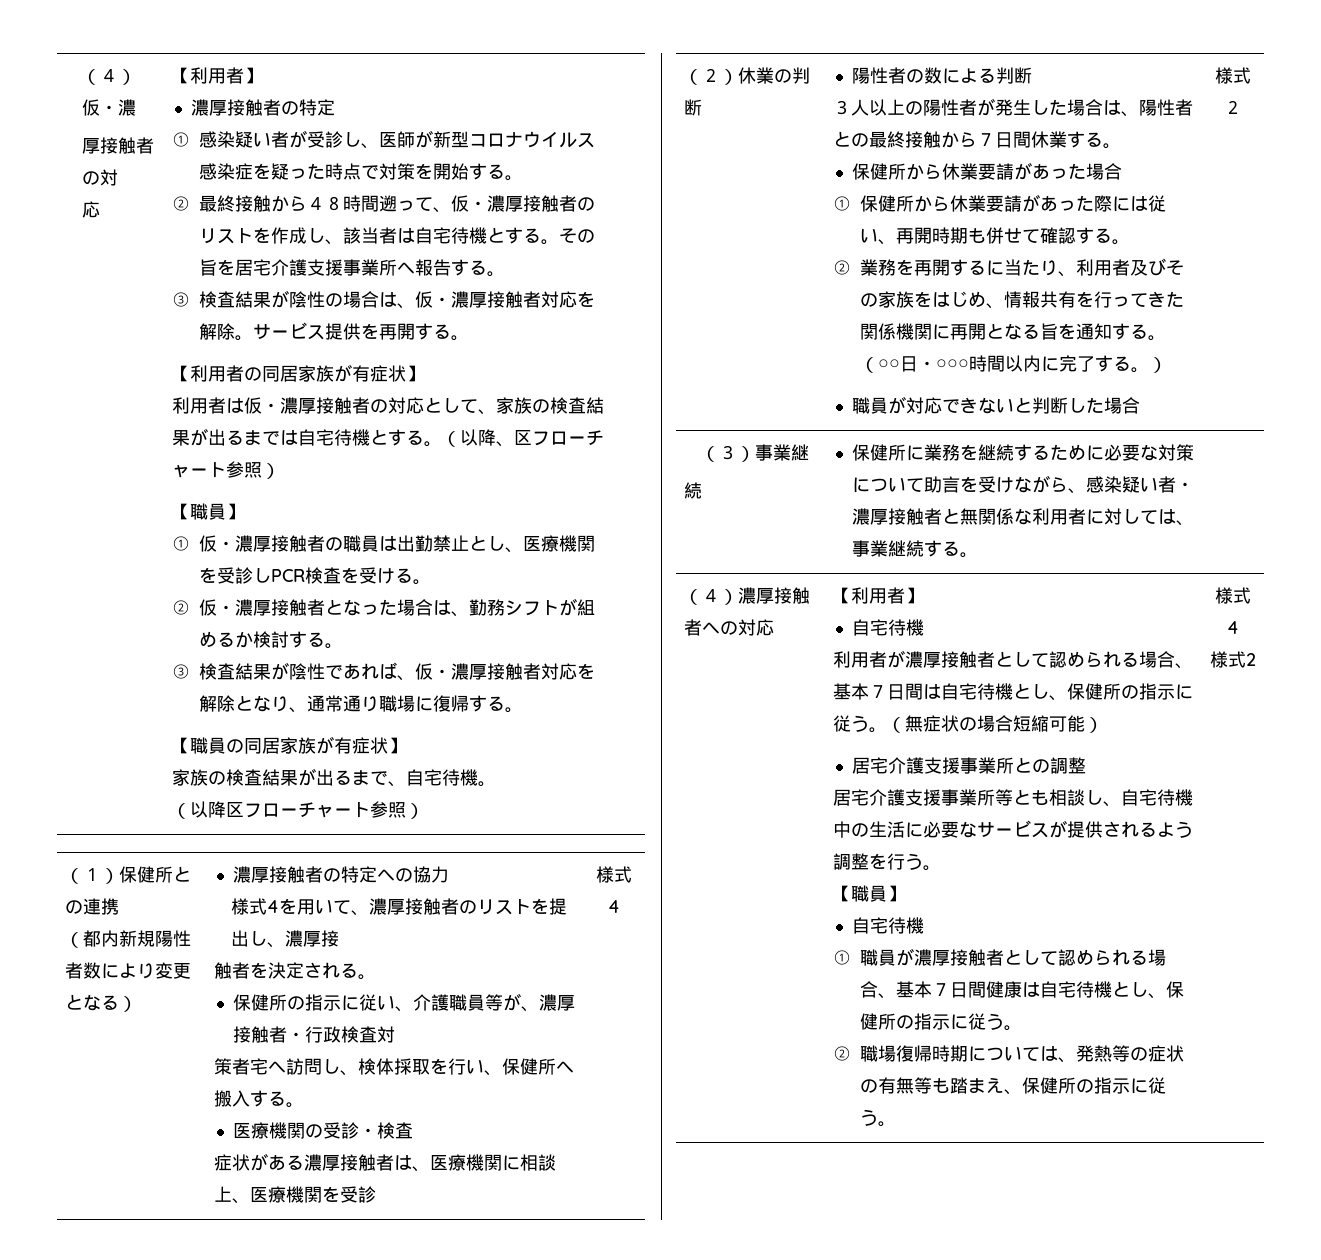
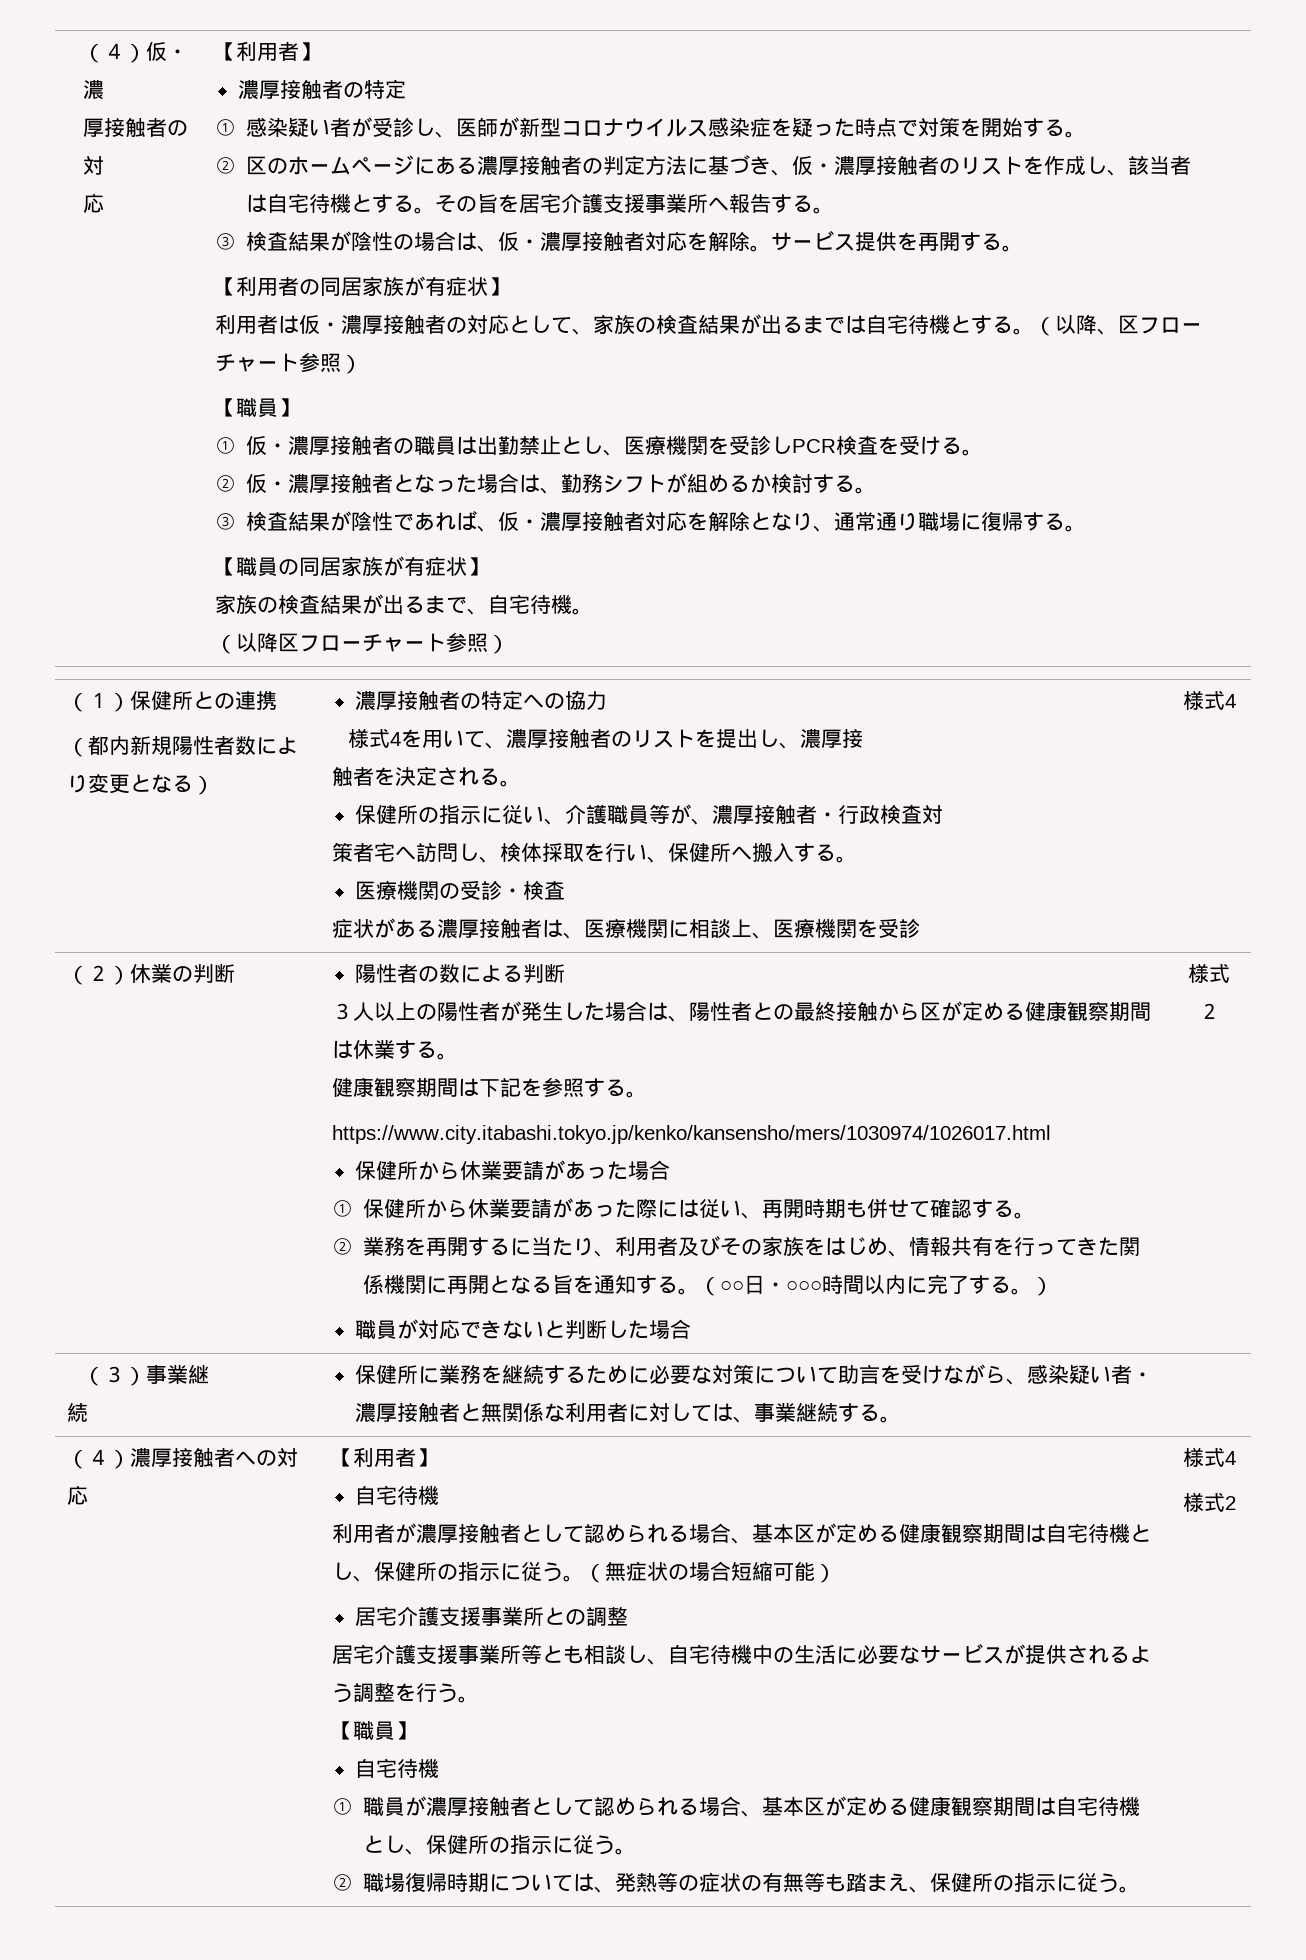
[198,195,433,212] 最終接触から４８時間遡って -> [246,155,772,176] 区のホームページにある濃厚接触者の判定方法に基づき
[976,131,1121,149] ７日間休業する。 -> [919,1001,1151,1021] [331,1040,458,1060] [331,1077,647,1098] [331,1125,1051,1144] 区が定める健康観察期間は休業する。 // 健康観察期間は下記を参照する。 // https://www.city.itabashi.tokyo.jp/kenko/kansensho/mers/1030974/1026017.html
[868,684,905,700] ７日 -> [793,1523,1004,1543] 区が定める健康観察期
[931,981,1022,998] ７日間健康 -> [804,1796,1036,1816] 区が定める健康観察期間

